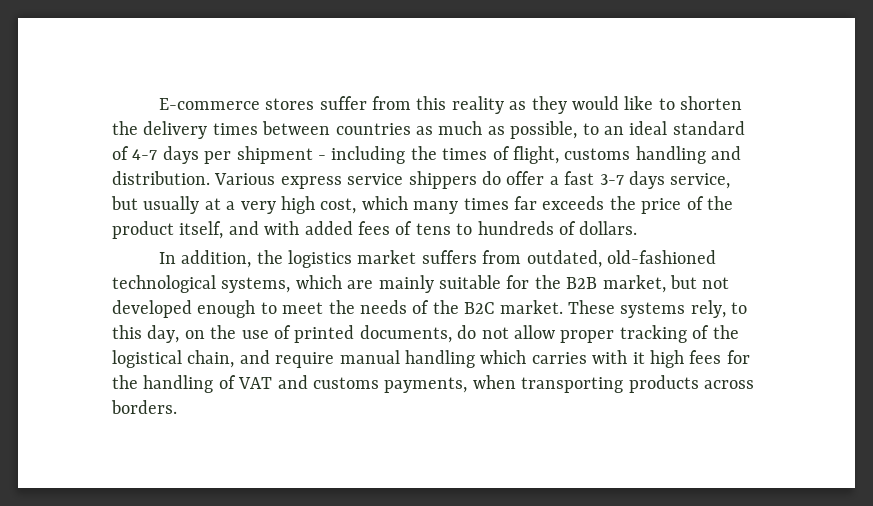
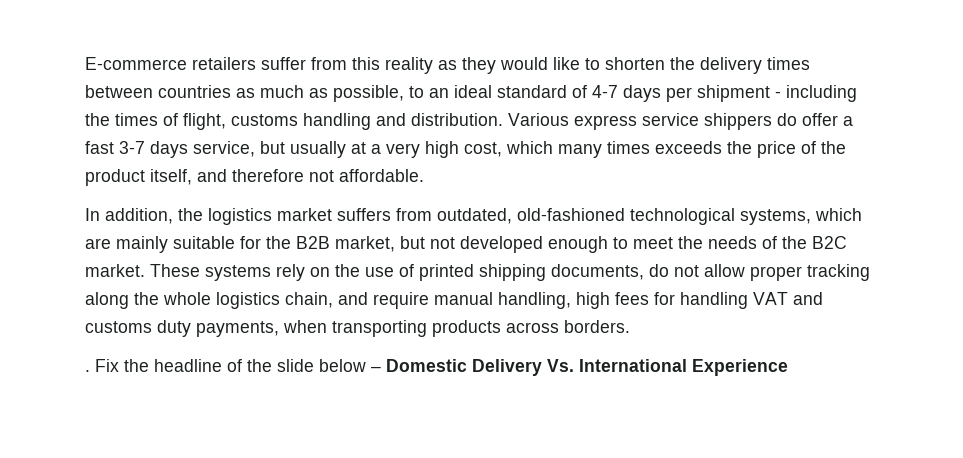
[265,98,315,110] stores -> [192,57,256,70] retailers
[514,196,537,210] far -> (650, 147) none
[264,221,638,235] with added fees of tens to hundreds of dollars. -> [232,169,424,182] therefore not affordable.
[690,300,748,318] [112,325,180,343] rely, to this day, -> [276,264,305,281] rely
(355, 334) none -> [479,264,546,281] shipping
[692,325,739,339] [112,350,750,368] [112,375,236,393] of the logistical chain, and require manual handling which carries with it high fees for the handling of -> [85,292,748,309] along the whole logistics chain, and require manual handling, high fees for handling
(379, 383) none -> [157,320,191,337] duty
(177, 407) none -> [85,359,788,376] // . Fix the headline of the slide below – Domestic Delivery Vs. International Experience

